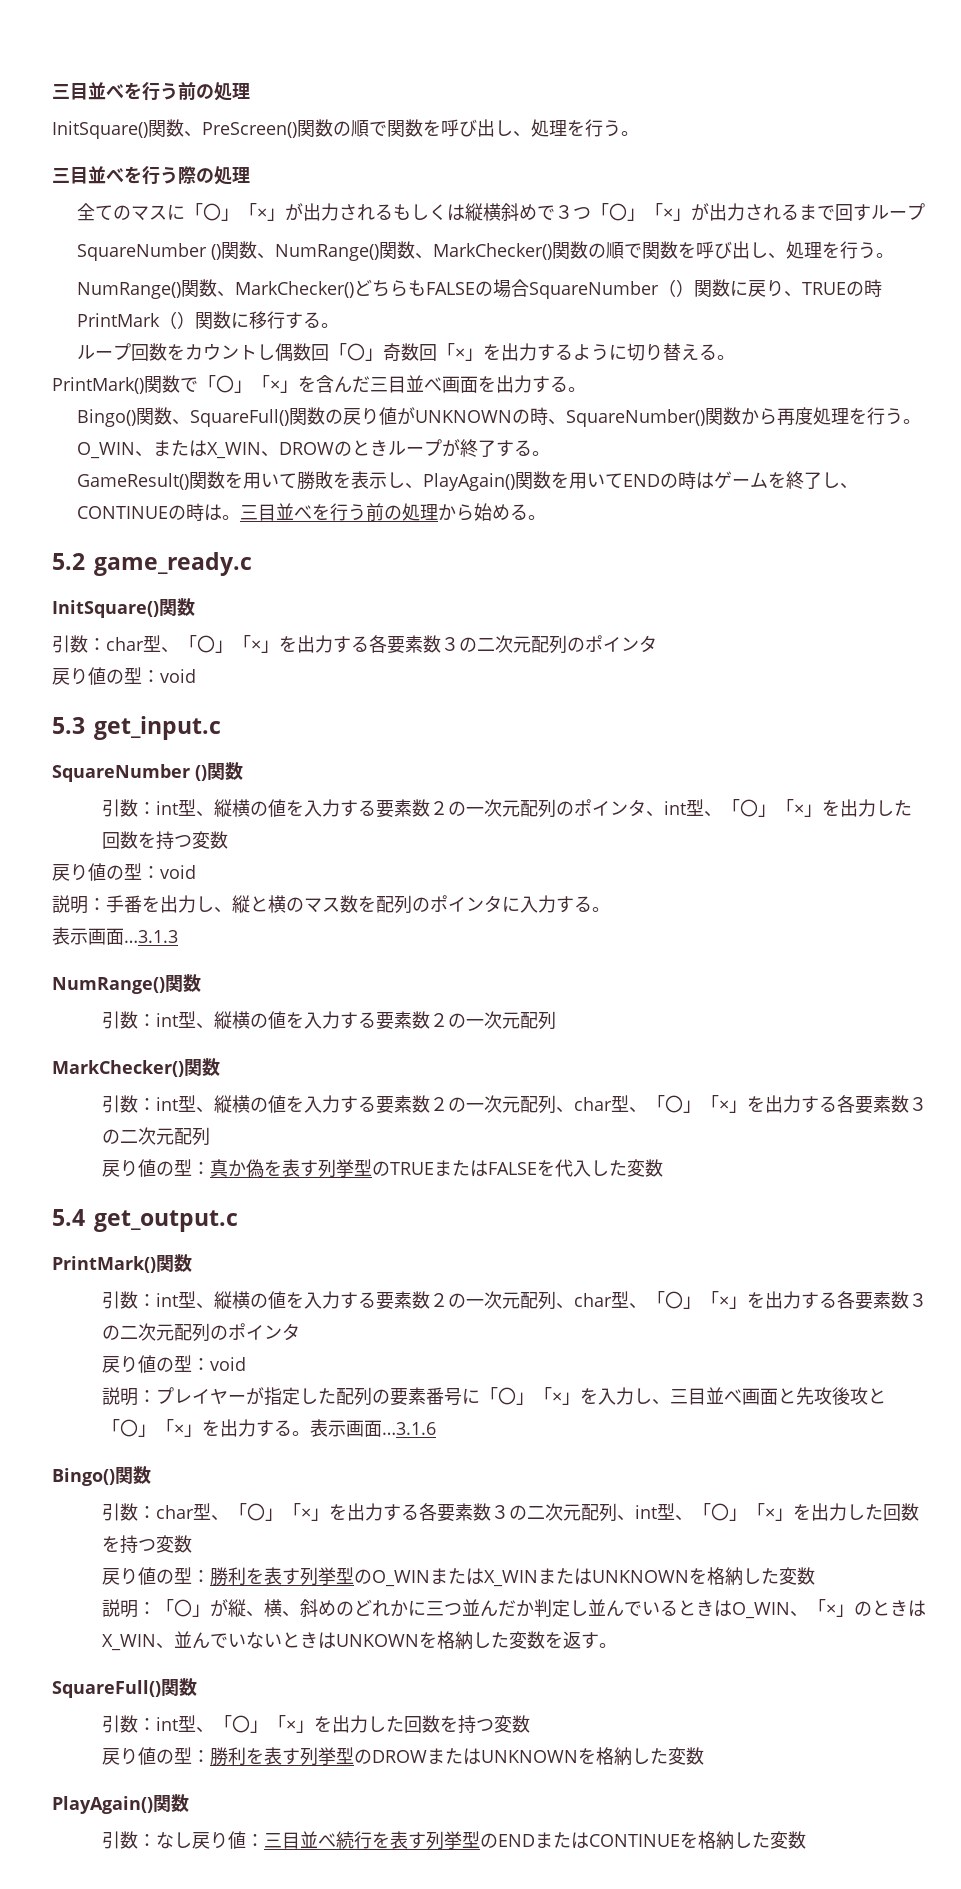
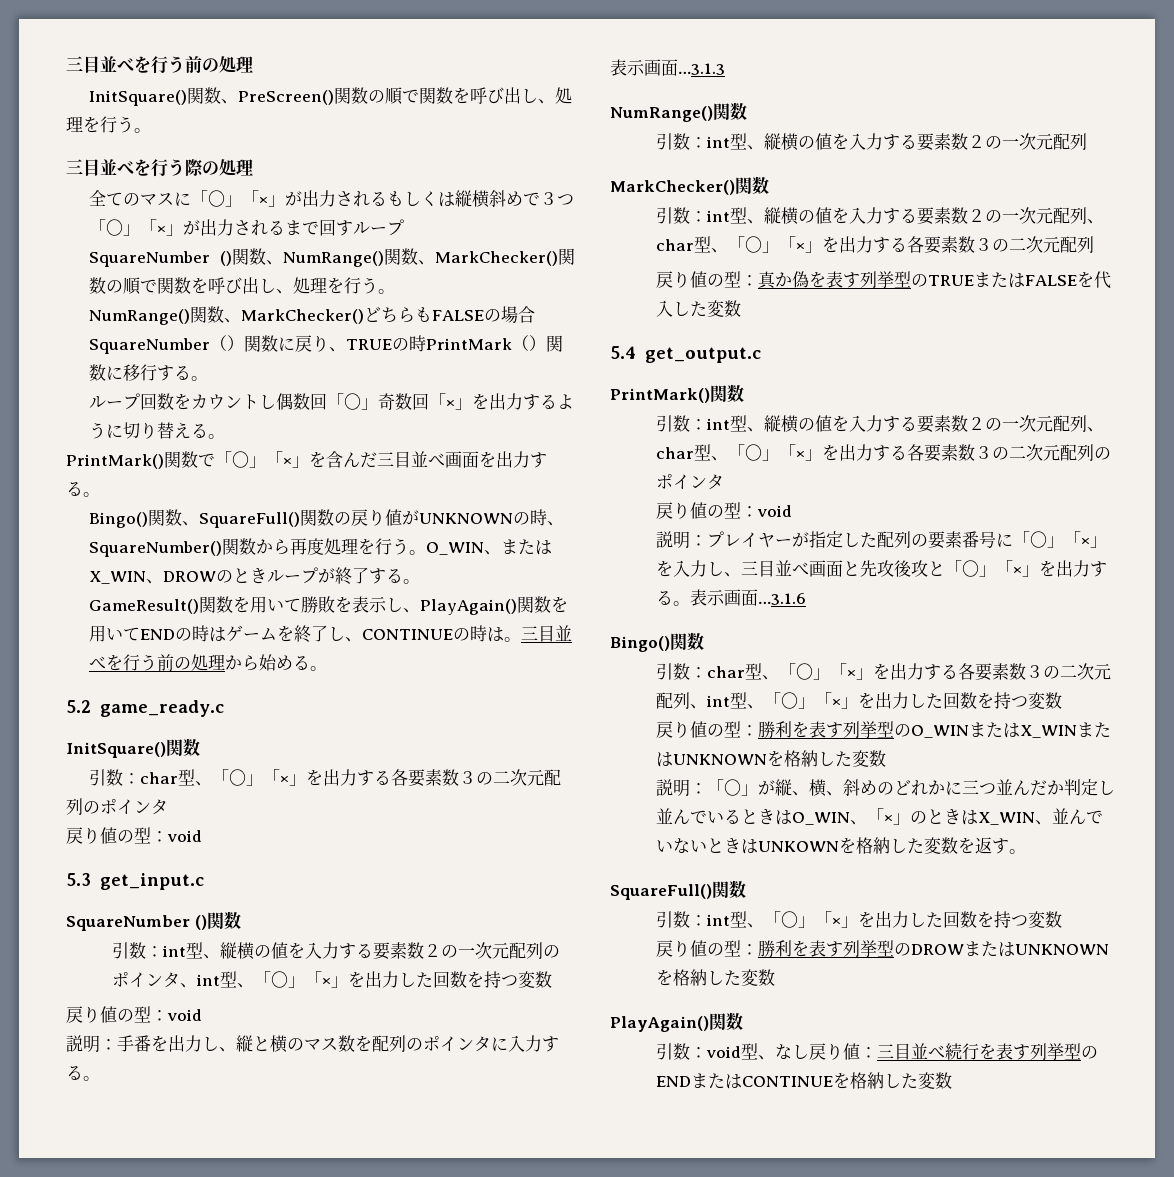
(156, 1840) none -> [705,1043,775,1060] void型、

